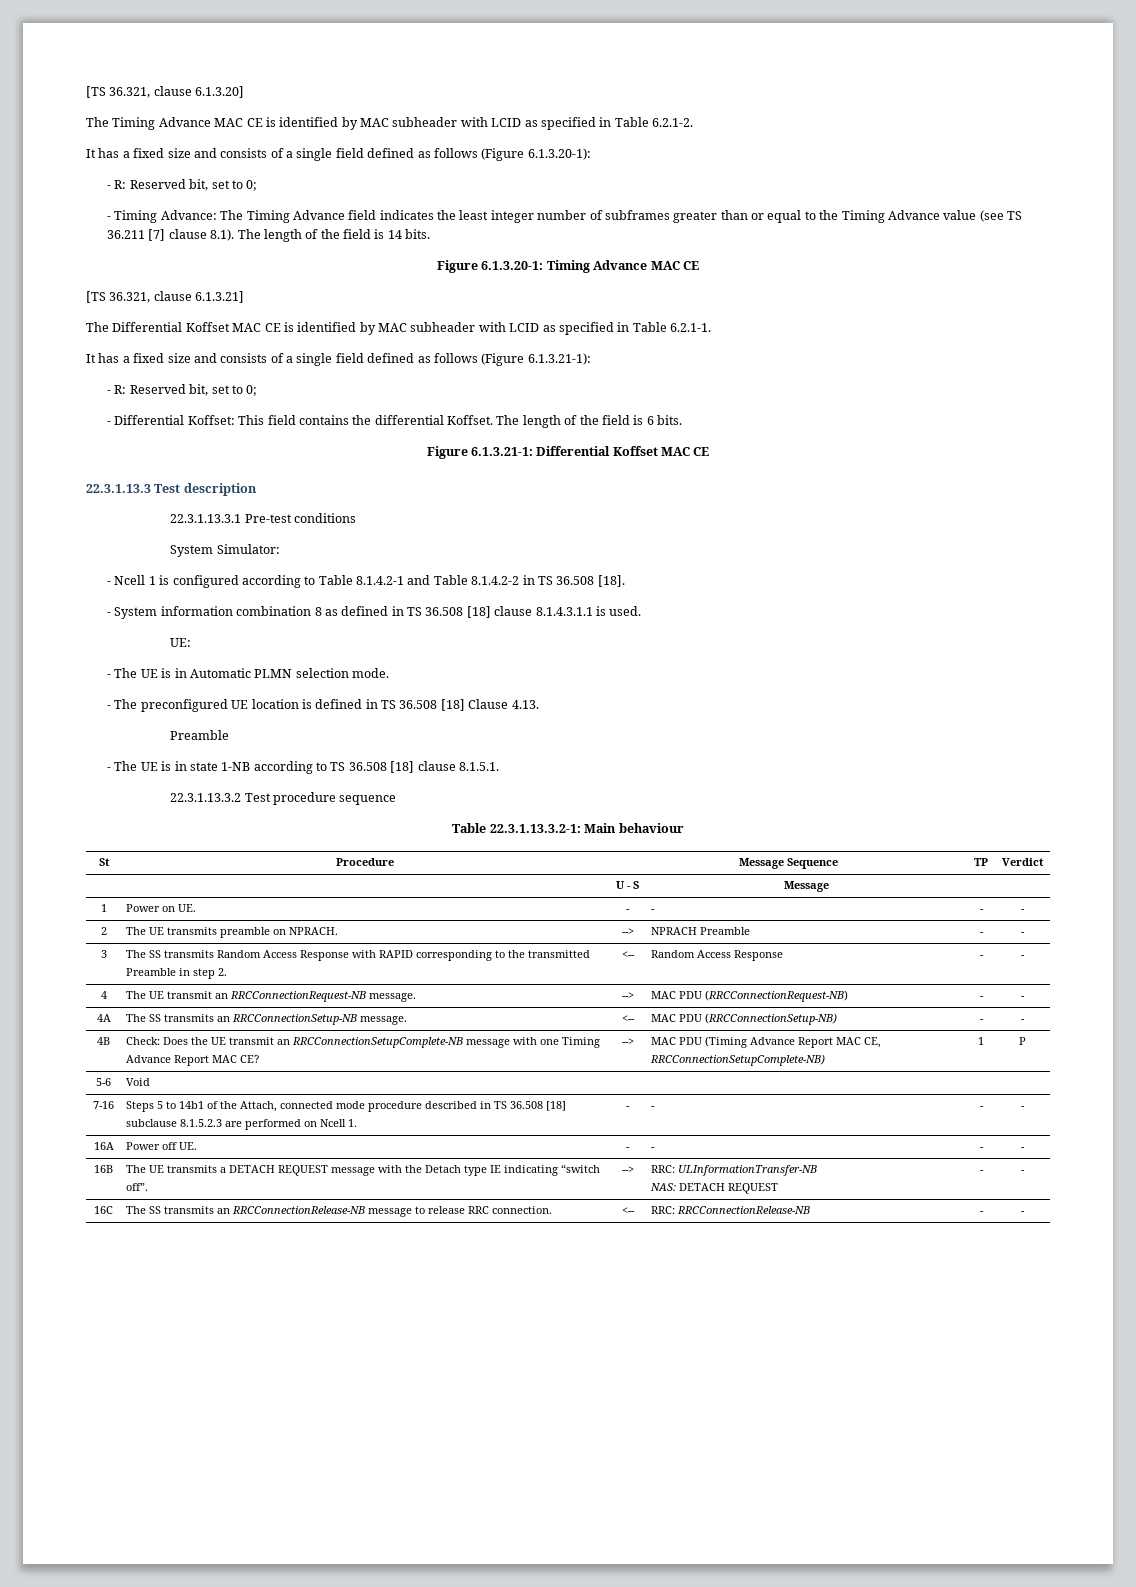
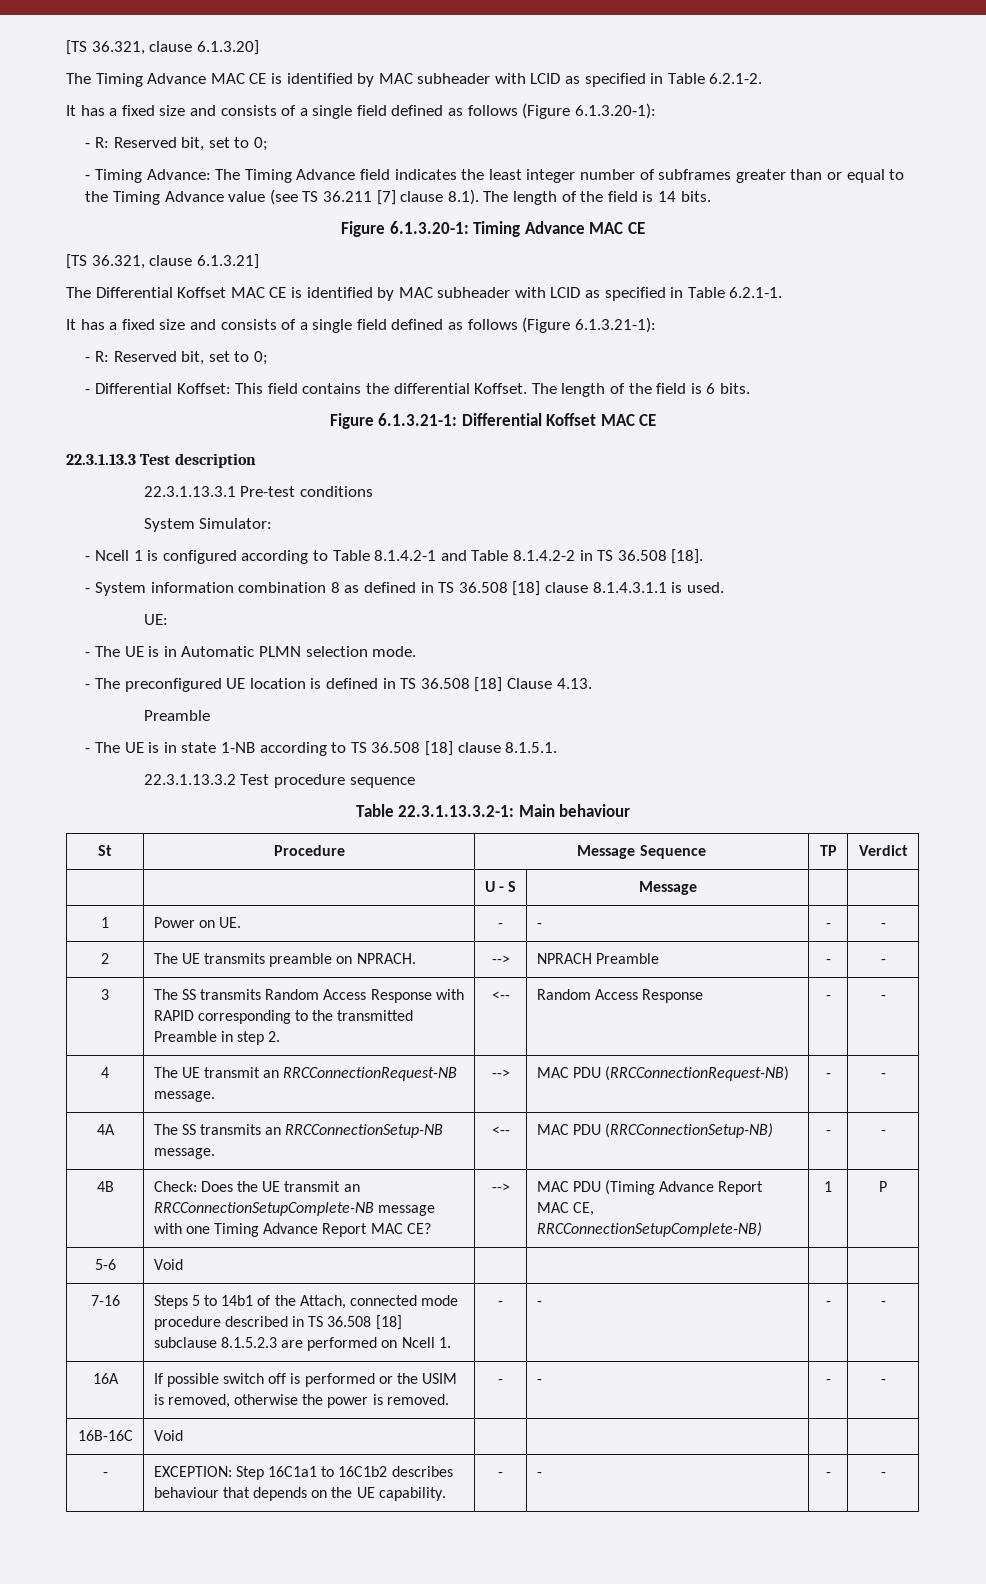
[126,1142,198,1150] [626,1147,630,1150] [651,1147,656,1150] [979,1147,984,1150] [1020,1147,1025,1150] [94,1165,113,1173] [126,1164,601,1176] [126,1183,149,1191] [621,1166,634,1173] [651,1165,818,1176] [650,1183,779,1194] [979,1170,984,1173] [1020,1170,1025,1173] [94,1206,113,1214] [126,1206,553,1217] [621,1207,635,1214] [651,1206,811,1214] Power off UE. | - | - | - | - // 16B | The UE transmits a DETACH REQUEST message with the Detach type IE indicating “switch off”. | --> | RRC: ULInformationTransfer-NB // NAS: DETACH REQUEST | - | - // 16C | The SS transmits an RRCConnectionRelease-NB message to release RRC connection. | <-- | RRC: RRCConnectionRelease-NB -> [153,1373,458,1387] [153,1394,449,1408] [498,1379,503,1384] [536,1379,542,1384] [825,1379,831,1384] [880,1379,886,1384] [77,1430,133,1441] [153,1430,183,1441] [102,1472,108,1477] [153,1466,453,1480] [153,1487,446,1501] [498,1472,503,1477] [536,1472,542,1477] If possible switch off is performed or the USIM is removed, otherwise the power is removed. | - | - | - | - // 16B-16C | Void | | | | // - | EXCEPTION: Step 16C1a1 to 16C1b2 describes behaviour that depends on the UE capability. | - | -

